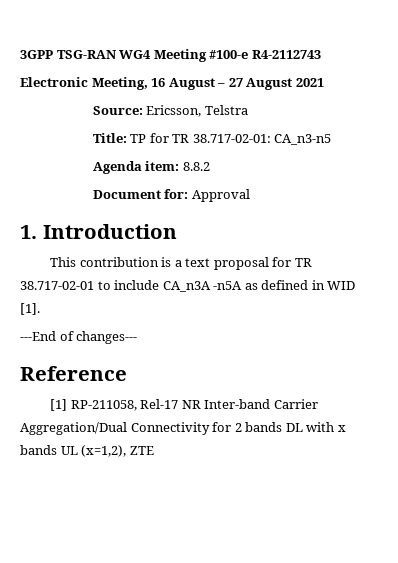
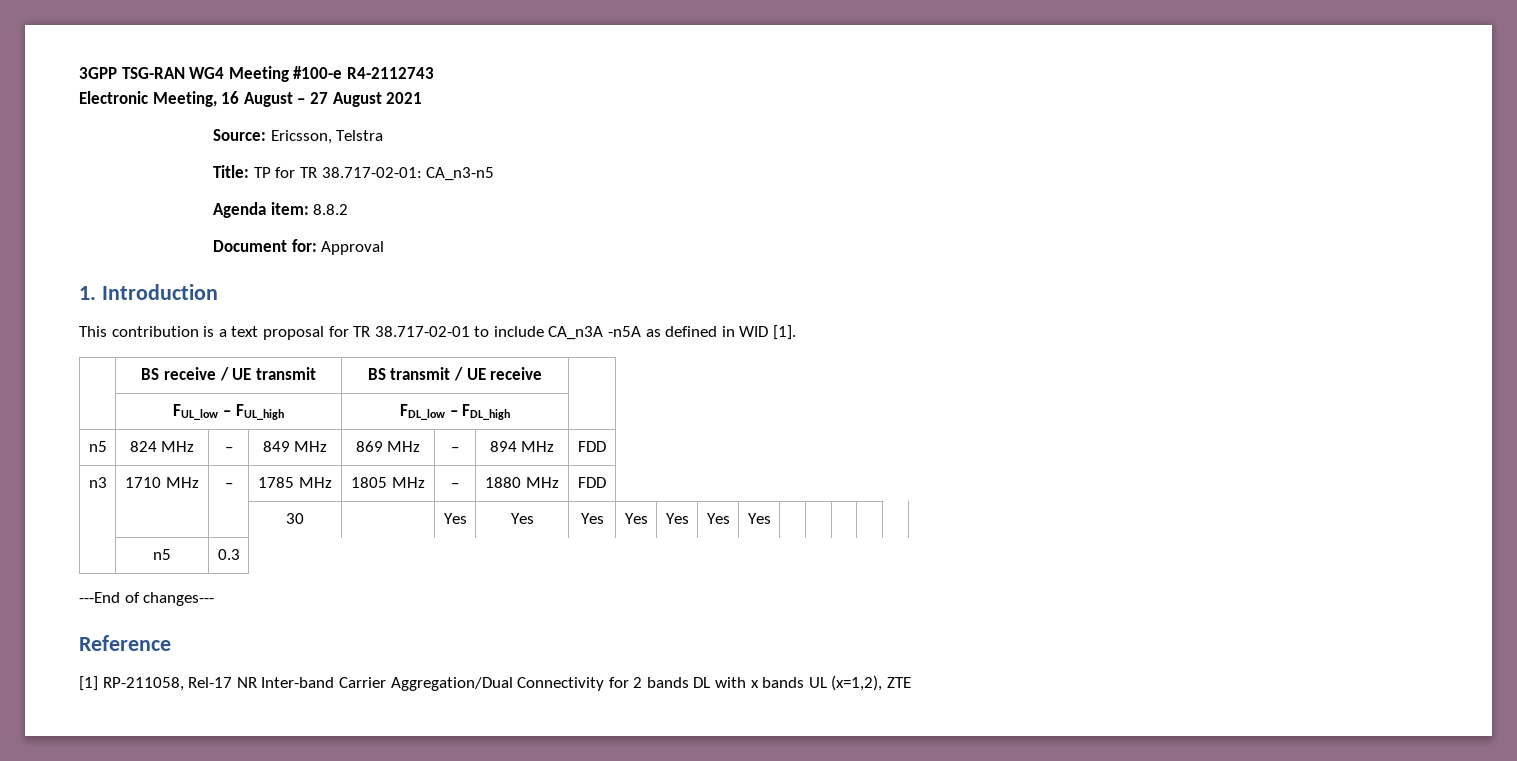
(40, 309) none -> [141,367,316,381] [367,367,543,381] [173,404,284,420] [399,404,511,420] [88,441,107,452] [129,441,195,452] [224,447,233,452] [262,441,328,452] [355,441,421,452] [451,447,459,452] [489,441,555,452] [578,441,606,452] [88,477,107,488] [125,477,199,488] [224,483,233,488] [258,477,332,488] [351,477,425,488] [451,483,459,488] [485,477,559,488] [578,477,606,488] [286,513,304,524] [443,513,467,524] [510,513,534,524] [580,513,604,524] [624,513,648,524] [665,513,689,524] [706,513,730,524] [747,513,771,524] [153,549,171,560] [217,549,240,560] // | BS receive / UE transmit | BS transmit / UE receive | // | FUL_low – FUL_high | FDL_low – FDL_high | // n5 | 824 MHz | – | 849 MHz | 869 MHz | – | 894 MHz | FDD // n3 | 1710 MHz | – | 1785 MHz | 1805 MHz | – | 1880 MHz | FDD // | | | 30 | | Yes | Yes | Yes | Yes | Yes | Yes | Yes | | | | | // | n5 | 0.3

